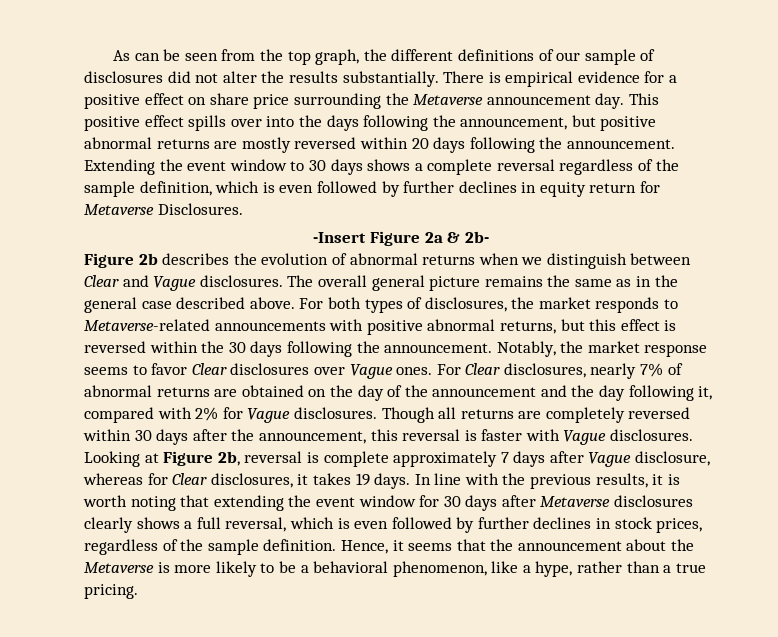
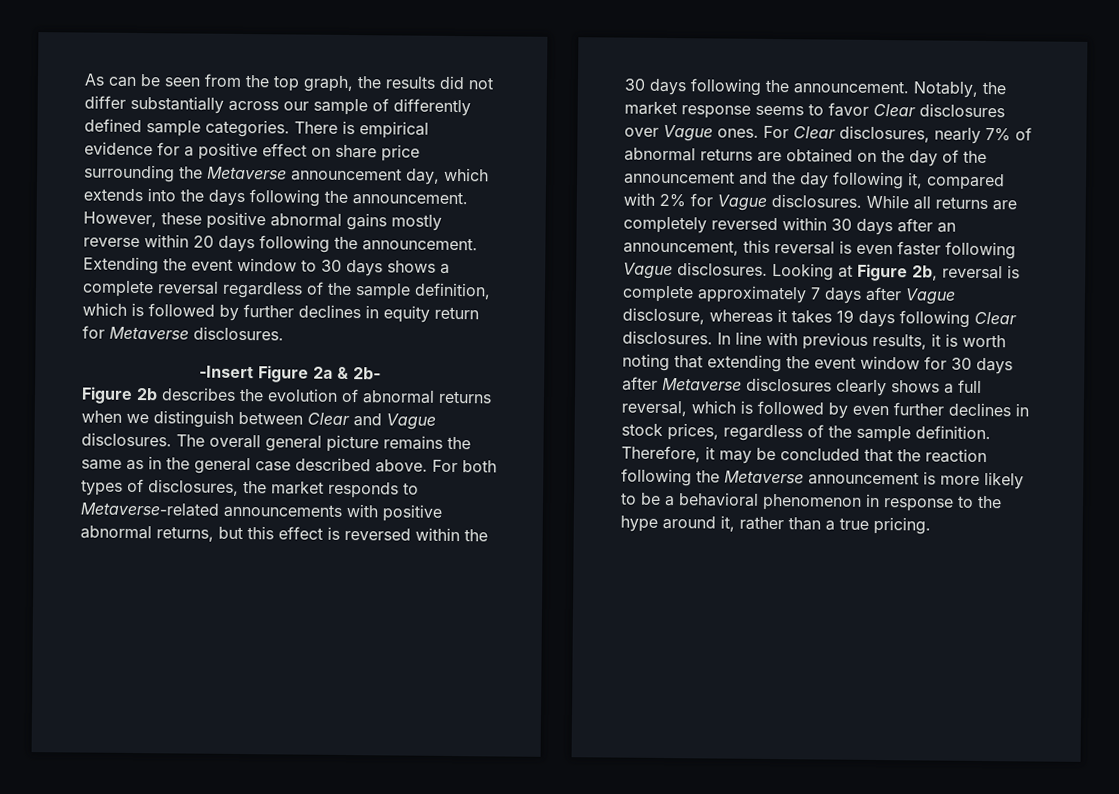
[391,49,656,65] [84,71,439,87] different definitions of our sample of disclosures did not alter the results substantially. -> [385,75,494,90] [84,95,471,117] [84,118,290,138] results did not differ substantially across our sample of differently defined sample categories.
[595,93,659,109] [84,115,262,131] day. This positive effect spills over -> [405,167,489,185] [83,188,143,202] day, which extends
[460,115,657,131] [84,137,357,153] announcement, but positive abnormal returns are mostly reversed -> [352,191,468,206] [83,211,442,231] [83,237,140,248] announcement. However, these positive abnormal gains mostly reverse
[279,185,314,193] even -> (144, 309) none
[157,203,243,215] Disclosures. -> [193,326,284,341] disclosures.
[381,407,435,423] Though -> [866,194,909,209] While
[231,429,255,441] the -> [937,222,956,233] an
[481,429,560,441] faster with -> [856,241,1016,260] even faster following
[147,473,411,489] for Clear disclosures, it takes 19 days. -> [777,309,1017,328] [622,330,713,345] it takes 19 days following Clear disclosures.
[502,473,526,485] the -> (798, 338) none
[354,517,475,533] even followed by -> [757,400,889,419] followed by even
[340,539,695,554] [84,562,154,573] Hence, it seems that the announcement about the Metaverse -> [621,445,987,464] [621,468,919,487] Therefore, it may be concluded that the reaction following the Metaverse announcement
[392,561,573,577] phenomenon, like a hype, -> [762,493,1002,512] [620,515,735,532] phenomenon in response to the hype around it,

